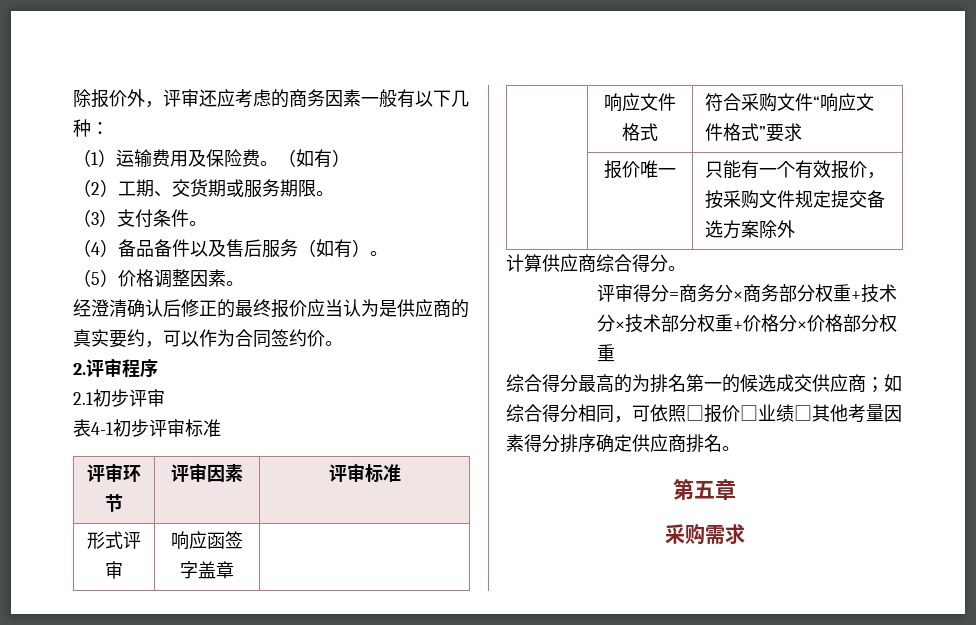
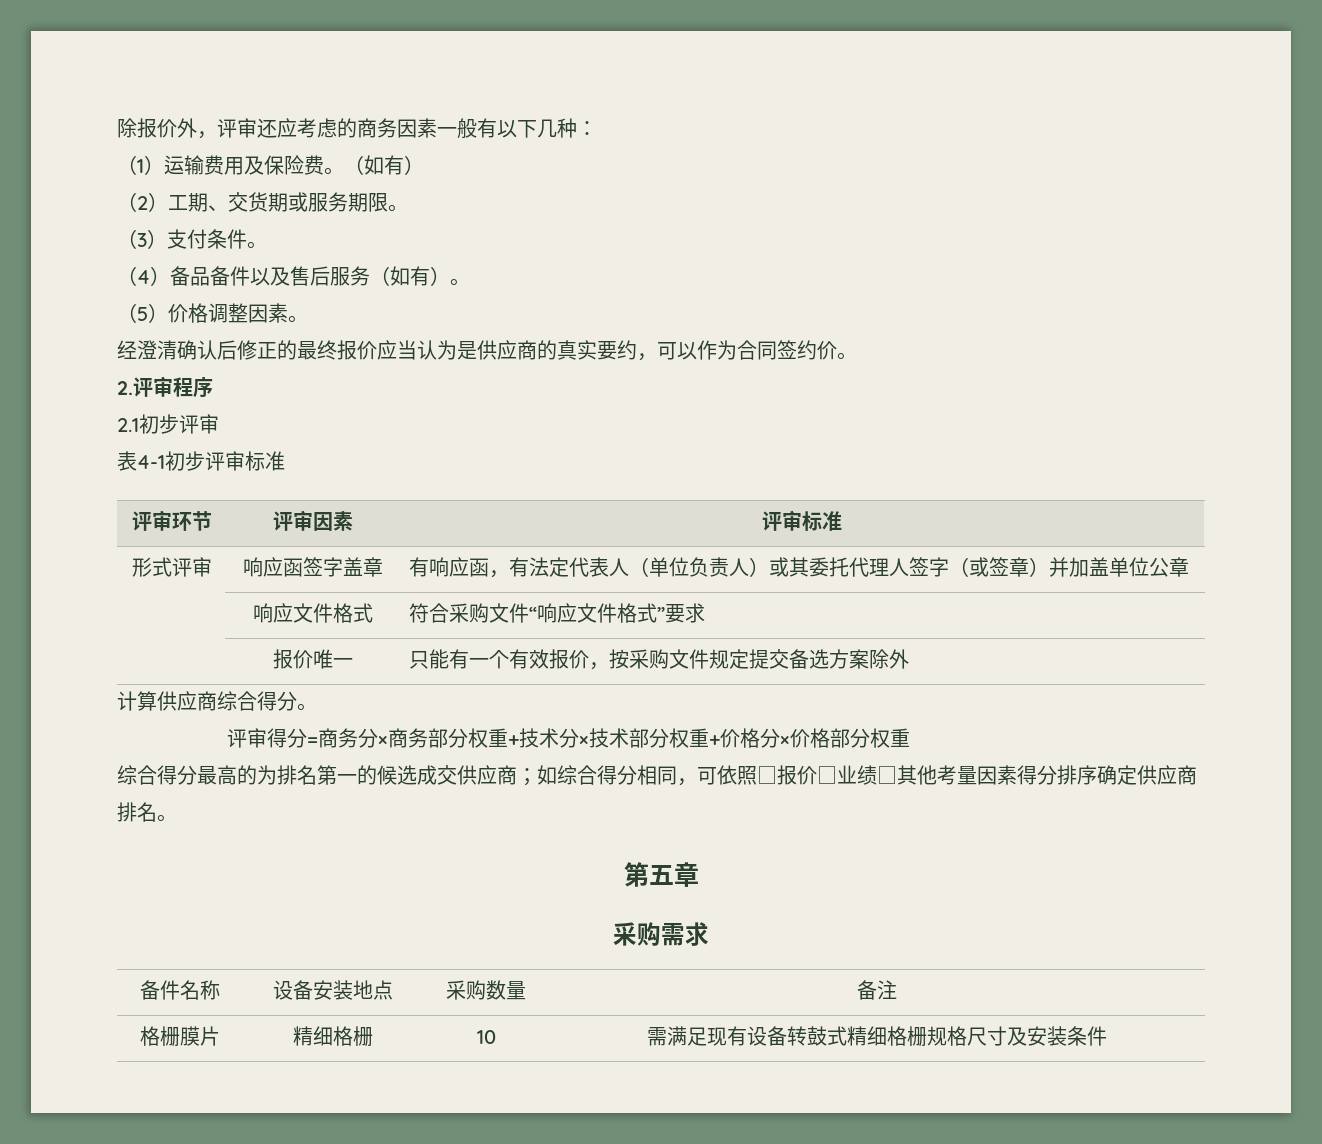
(234, 570) none -> [408,557,1189,578] 有响应函，有法定代表人（单位负责人）或其委托代理人签字（或签章）并加盖单位公章
(745, 534) none -> [140,980,220,1000] [273,980,393,1000] [446,980,526,1000] [856,980,897,1000] [140,1026,220,1046] [293,1026,373,1046] [476,1030,496,1044] [646,1026,1107,1046] // 备件名称 | 设备安装地点 | 采购数量 | 备注 // 格栅膜片 | 精细格栅 | 10 | 需满足现有设备转鼓式精细格栅规格尺寸及安装条件

